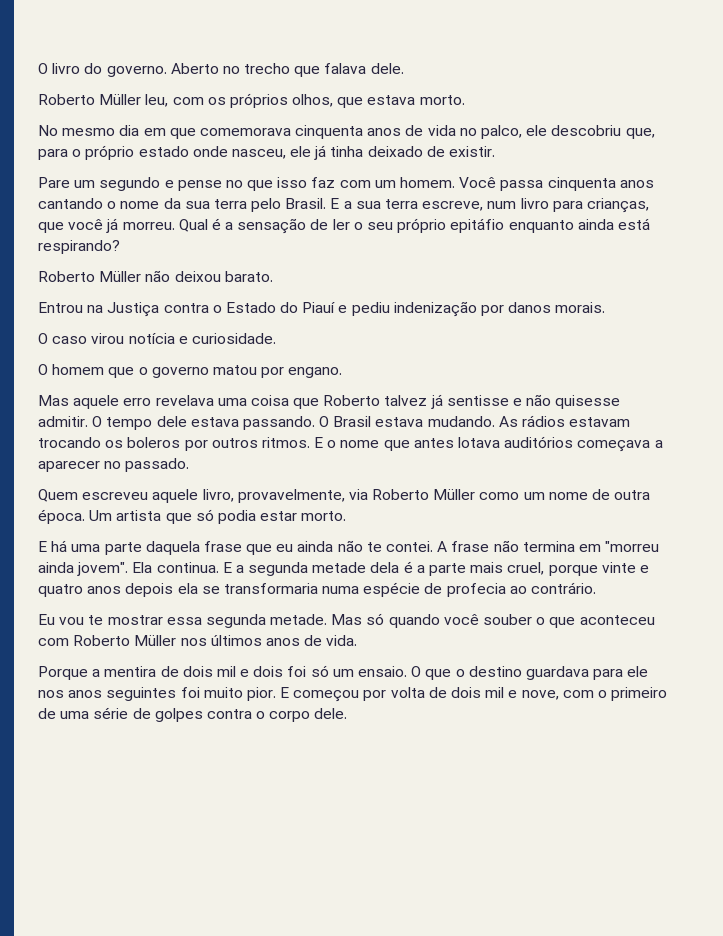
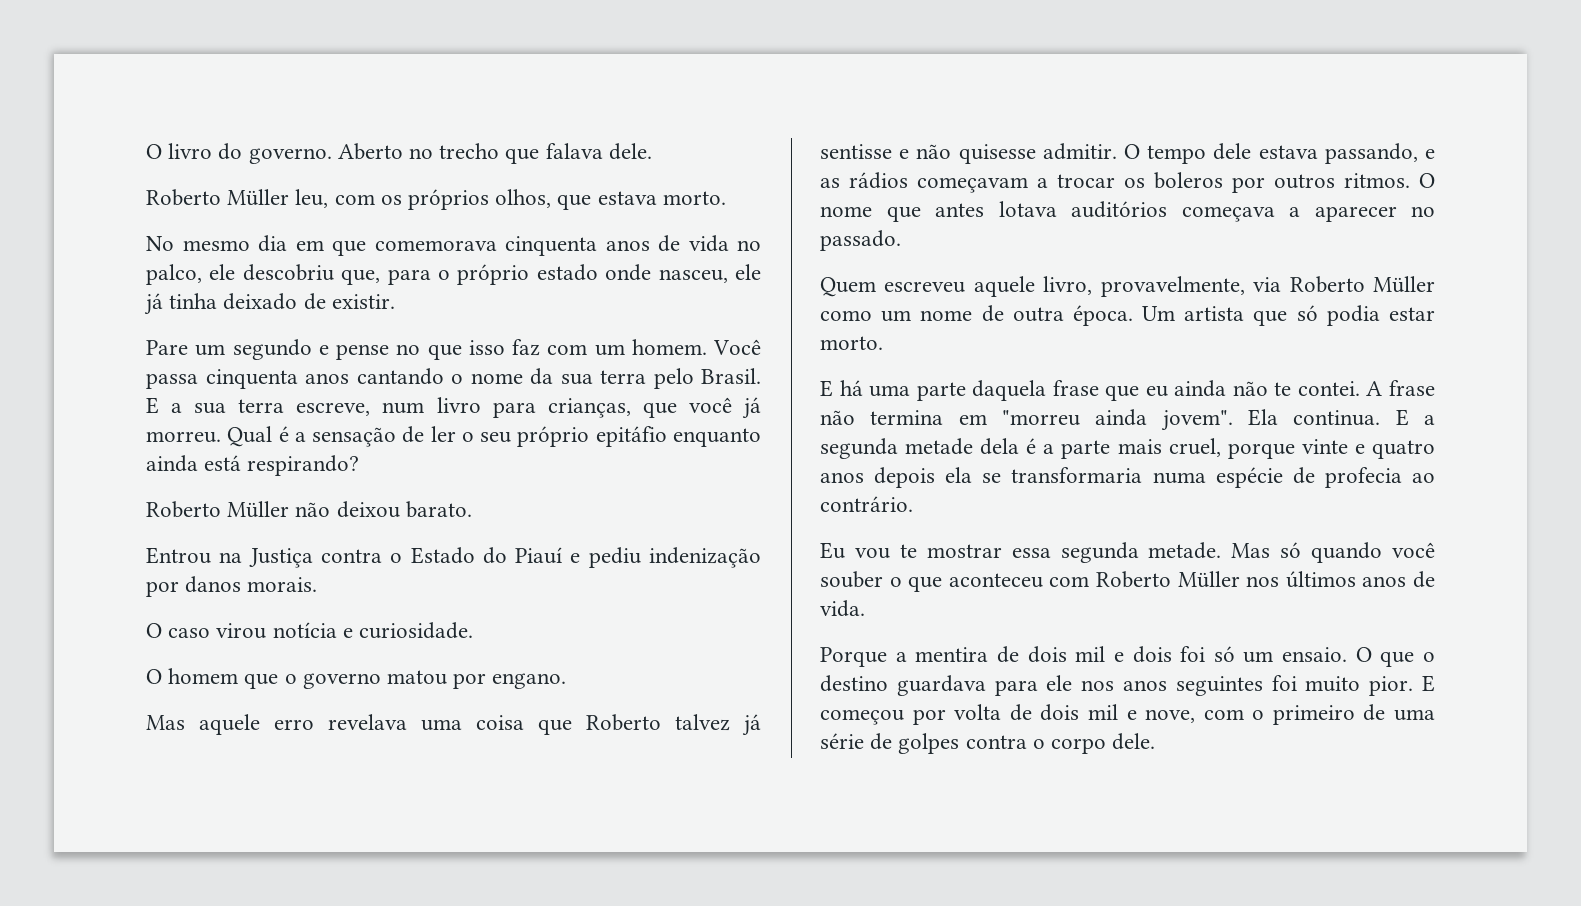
[242,415,631,430] [38,437,101,448] passando. O Brasil estava mudando. As rádios estavam trocando -> [1324,143,1435,164] [820,172,1115,193] passando, e as rádios começavam a trocar
[314,437,337,448] E o -> [1419,173,1435,188] O

